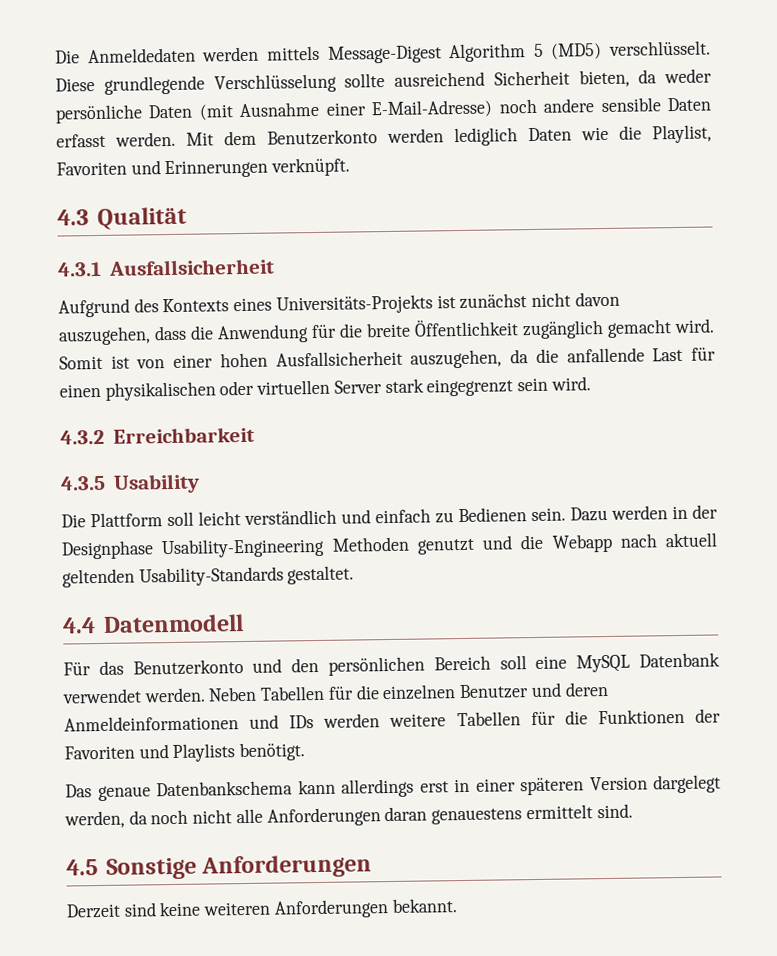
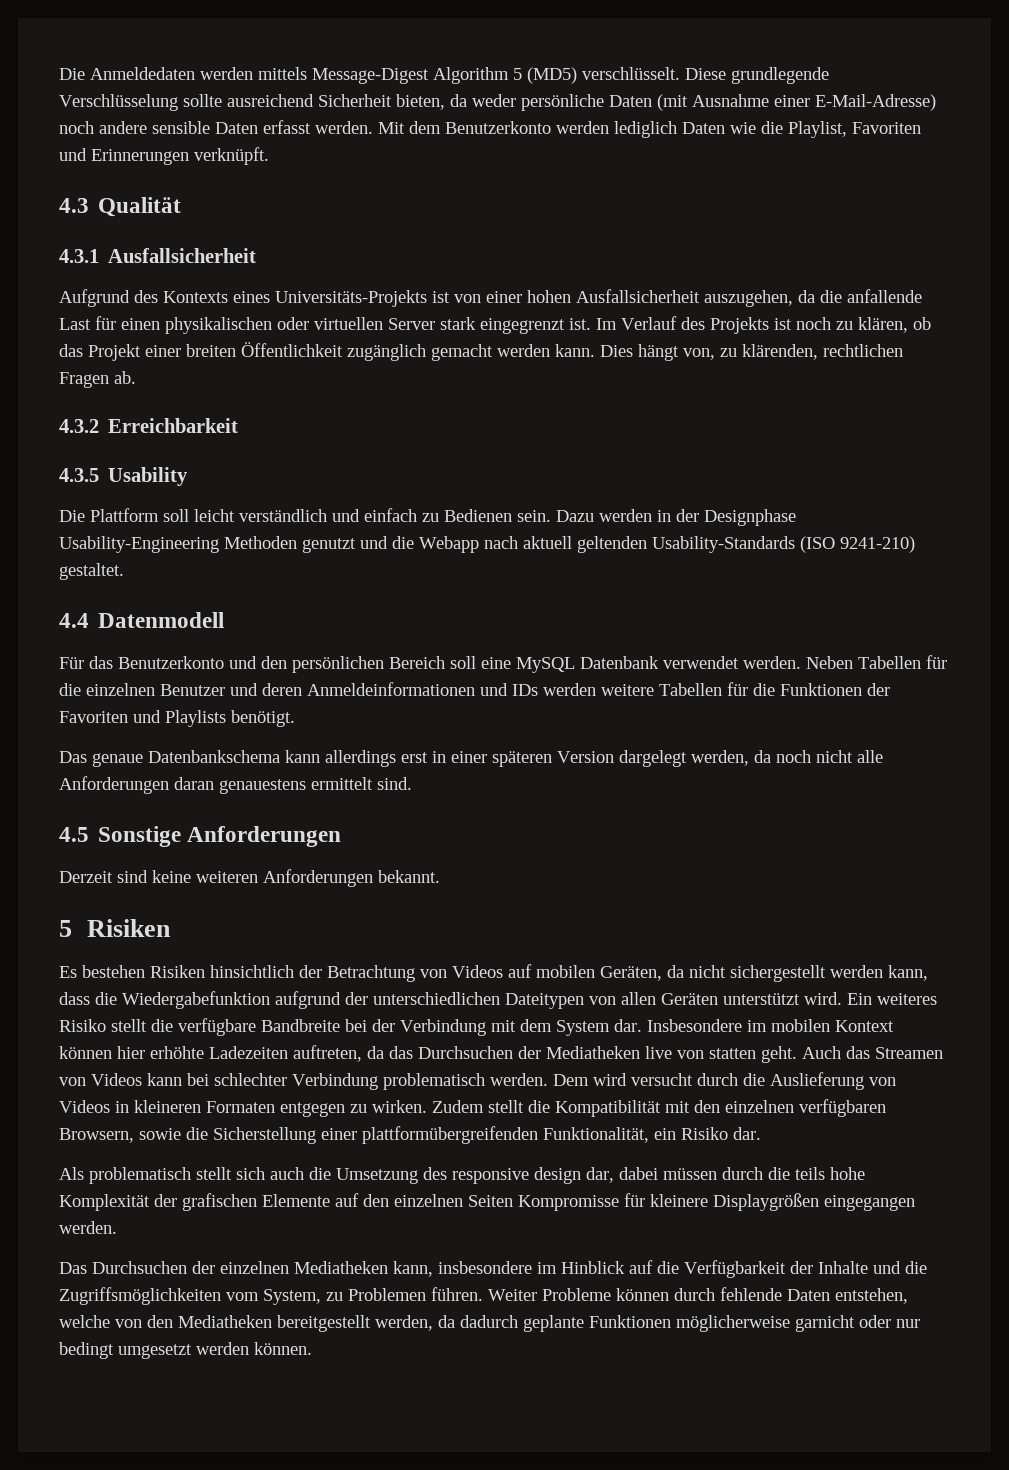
[459,291,620,310] [58,318,715,346] [59,355,130,370] zunächst nicht davon auszugehen, dass die Anwendung für die breite Öffentlichkeit zugänglich gemacht wird. Somit ist -> (450, 297) none
[517,376,591,392] sein wird. -> [569,316,931,334] [59,342,903,361] [59,371,136,388] ist. Im Verlauf des Projekts ist noch zu klären, ob das Projekt einer breiten Öffentlichkeit zugänglich gemacht werden kann. Dies hängt von, zu klärenden, rechtlichen Fragen ab.
(284, 576) none -> [800,536,915,553] (ISO 9241-210)
(457, 905) none -> [59,919,172,937] [59,964,928,982] [59,991,937,1009] [59,1018,894,1036] [59,1045,943,1063] [59,1072,896,1090] [59,1099,886,1117] [59,1126,761,1144] [59,1167,865,1184] [59,1193,915,1211] [59,1221,117,1234] [59,1260,927,1278] [59,1287,908,1305] [59,1315,920,1332] [59,1342,312,1359] // 5 Risiken // Es bestehen Risiken hinsichtlich der Betrachtung von Videos auf mobilen Geräten, da nicht sichergestellt werden kann, dass die Wiedergabefunktion aufgrund der unterschiedlichen Dateitypen von allen Geräten unterstützt wird. Ein weiteres Risiko stellt die verfügbare Bandbreite bei der Verbindung mit dem System dar. Insbesondere im mobilen Kontext können hier erhöhte Ladezeiten auftreten, da das Durchsuchen der Mediatheken live von statten geht. Auch das Streamen von Videos kann bei schlechter Verbindung problematisch werden. Dem wird versucht durch die Auslieferung von Videos in kleineren Formaten entgegen zu wirken. Zudem stellt die Kompatibilität mit den einzelnen verfügbaren Browsern, sowie die Sicherstellung einer plattformübergreifenden Funktionalität, ein Risiko dar. // Als problematisch stellt sich auch die Umsetzung des responsive design dar, dabei müssen durch die teils hohe Komplexität der grafischen Elemente auf den einzelnen Seiten Kompromisse für kleinere Displaygrößen eingegangen werden. // Das Durchsuchen der einzelnen Mediatheken kann, insbesondere im Hinblick auf die Verfügbarkeit der Inhalte und die Zugriffsmöglichkeiten vom System, zu Problemen führen. Weiter Probleme können durch fehlende Daten entstehen, welche von den Mediatheken bereitgestellt werden, da dadurch geplante Funktionen möglicherweise garnicht oder nur bedingt umgesetzt werden können.

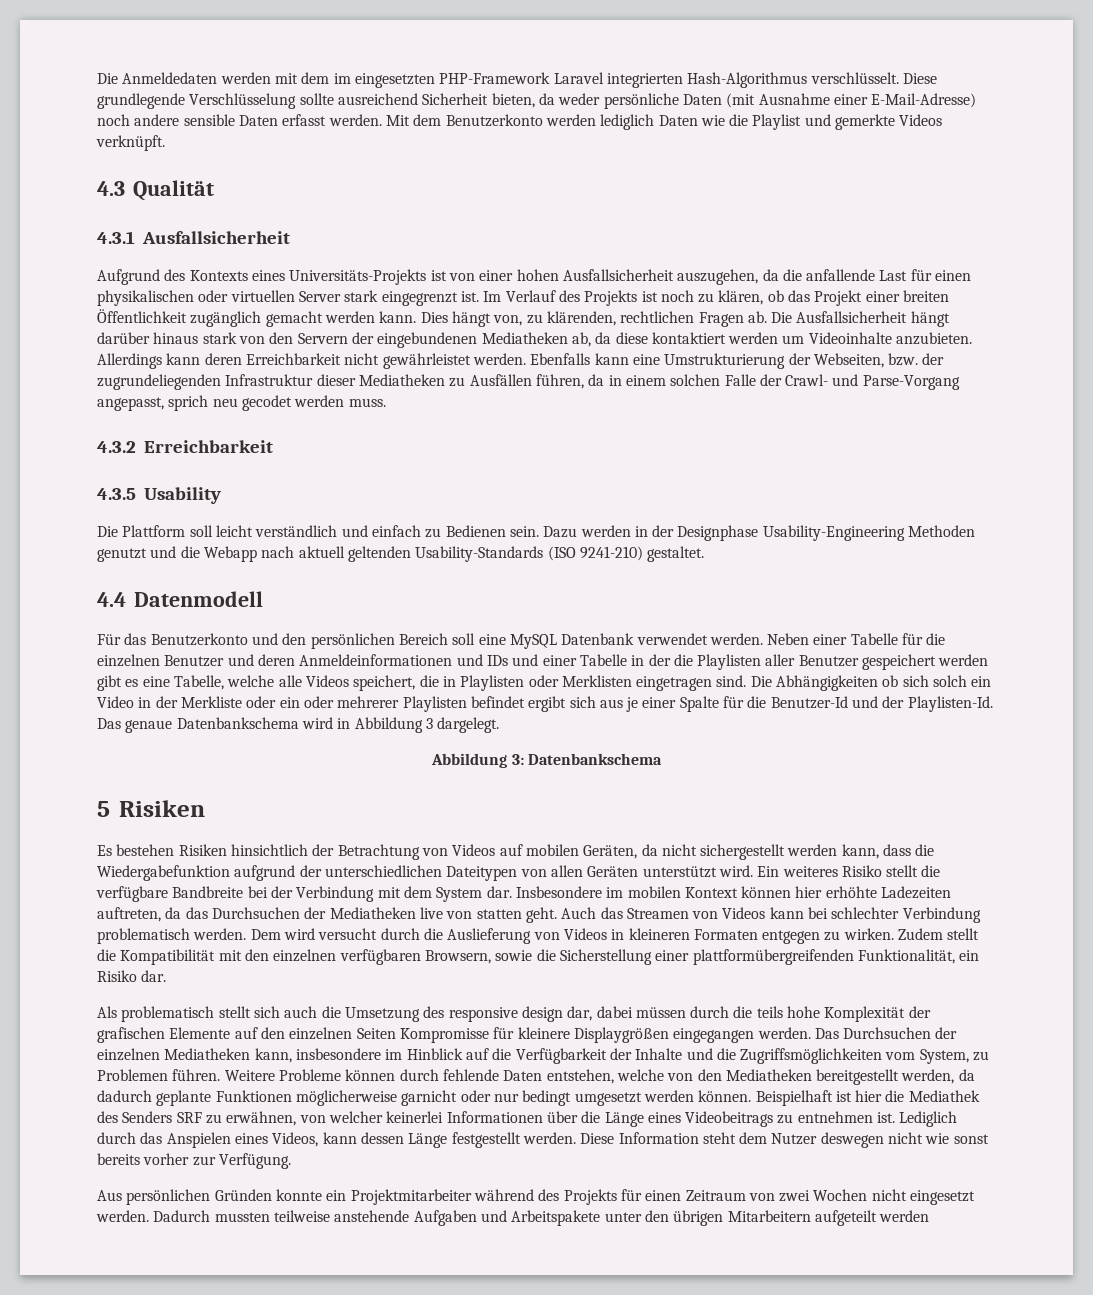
[258,67,577,84] mittels Message-Digest Algorithm 5 (MD5) -> [274,72,808,88] mit dem im eingesetzten PHP-Framework Laravel integrierten Hash-Algorithmus
[788,121,921,138] [59,148,189,165] Playlist, Favoriten und Erinnerungen -> [752,114,943,130] Playlist und gemerkte Videos
(136, 377) none -> [771,311,950,327] [97,332,973,348] [97,353,945,369] [97,374,960,390] [97,395,386,411] Die Ausfallsicherheit hängt darüber hinaus stark von den Servern der eingebundenen Mediatheken ab, da diese kontaktiert werden um Videoinhalte anzubieten. Allerdings kann deren Erreichbarkeit nicht gewährleistet werden. Ebenfalls kann eine Umstrukturierung der Webseiten, bzw. der zugrundeliegenden Infrastruktur dieser Mediatheken zu Ausfällen führen, da in einem solchen Falle der Crawl- und Parse-Vorgang angepasst, sprich neu gecodet werden muss.
[858,656,921,669] Tabellen -> [813,633,898,645] einer Tabelle
[543,682,890,696] [59,710,295,727] [59,750,883,767] [59,776,412,794] [59,826,342,847] [59,869,440,887] werden weitere Tabellen für die Funktionen der Favoriten und Playlists benötigt. // Das genaue Datenbankschema kann allerdings erst in einer späteren Version dargelegt werden, da noch nicht alle Anforderungen daran genauestens ermittelt sind. // 4.5 Sonstige Anforderungen // Derzeit sind keine weiteren Anforderungen bekannt. -> [512,654,989,670] [97,675,992,691] [97,696,993,712] [97,717,500,733] [431,753,662,768] und einer Tabelle in der die Playlisten aller Benutzer gespeichert werden gibt es eine Tabelle, welche alle Videos speichert, die in Playlisten oder Merklisten eingetragen sind. Die Abhängigkeiten ob sich solch ein Video in der Merkliste oder ein oder mehrerer Playlisten befindet ergibt sich aus je einer Spalte für die Benutzer-Id und der Playlisten-Id. Das genaue Datenbankschema wird in Abbildung 3 dargelegt. // Abbildung 3: Datenbankschema
(117, 1227) // -> (811, 1033) none
[488,1289,537,1301] Weiter -> [224,1070,275,1081] Weitere
(312, 1348) none -> [755,1090,980,1106] [97,1111,958,1127] [97,1132,989,1148] [97,1153,291,1169] [97,1189,976,1205] [96,1210,930,1226] Beispielhaft ist hier die Mediathek des Senders SRF zu erwähnen, von welcher keinerlei Informationen über die Länge eines Videobeitrags zu entnehmen ist. Lediglich durch das Anspielen eines Videos, kann dessen Länge festgestellt werden. Diese Information steht dem Nutzer deswegen nicht wie sonst bereits vorher zur Verfügung. // Aus persönlichen Gründen konnte ein Projektmitarbeiter während des Projekts für einen Zeitraum von zwei Wochen nicht eingesetzt werden. Dadurch mussten teilweise anstehende Aufgaben und Arbeitspakete unter den übrigen Mitarbeitern aufgeteilt werden

